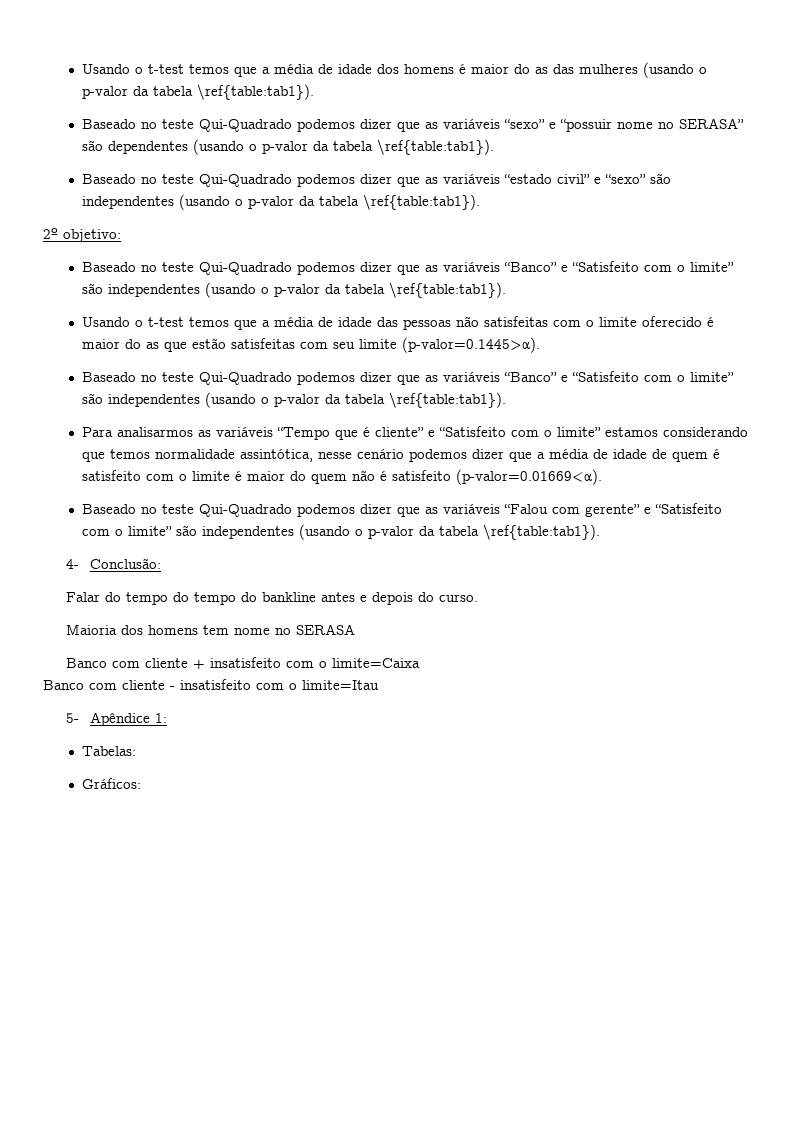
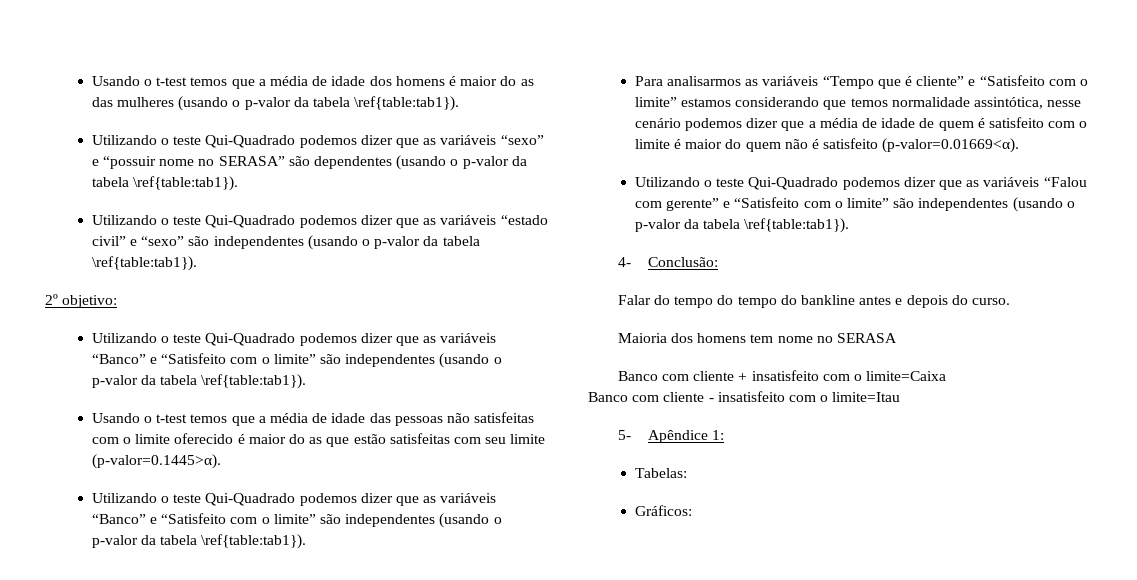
[82,119,158,129] Baseado no -> [91,135,170,145] Utilizando o
[82,174,158,184] Baseado no -> [91,215,170,225] Utilizando o
[82,262,158,272] Baseado no -> [91,333,170,343] Utilizando o
[82,372,158,382] Baseado no -> [91,493,170,503] Utilizando o
[82,504,158,514] Baseado no -> [634,177,713,187] Utilizando o

